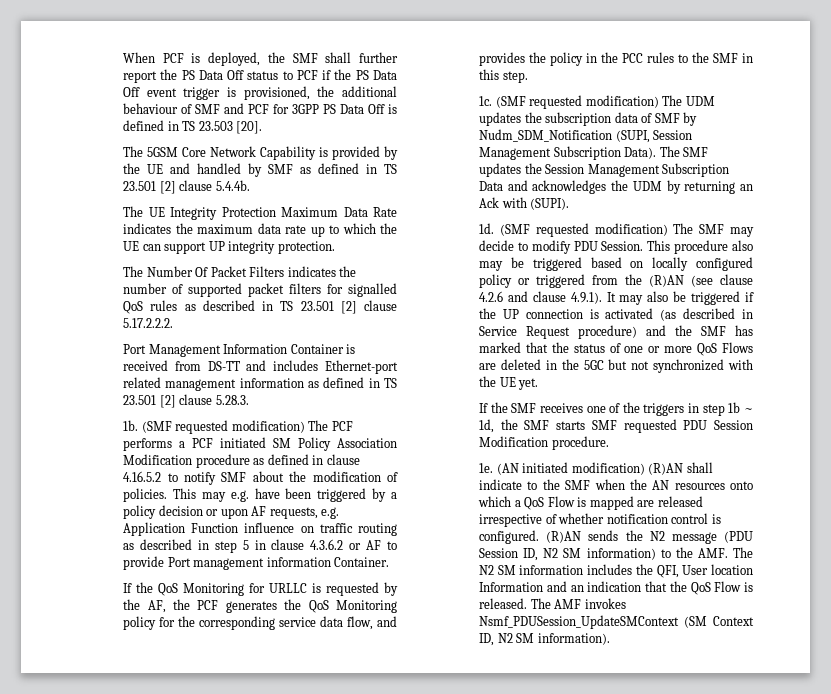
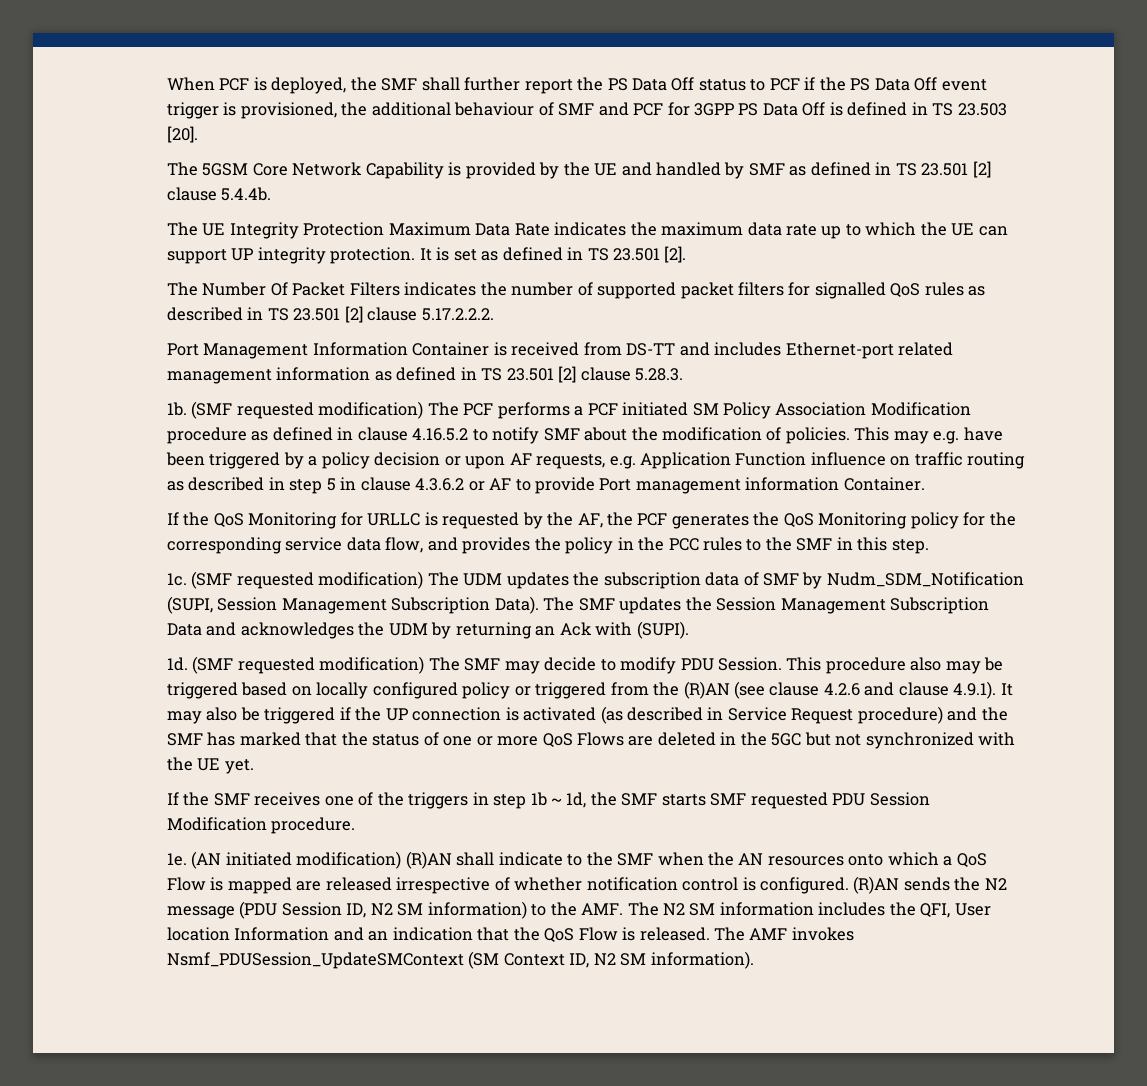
(335, 247) none -> [419,246,687,263] It is set as defined in TS 23.501 [2].

